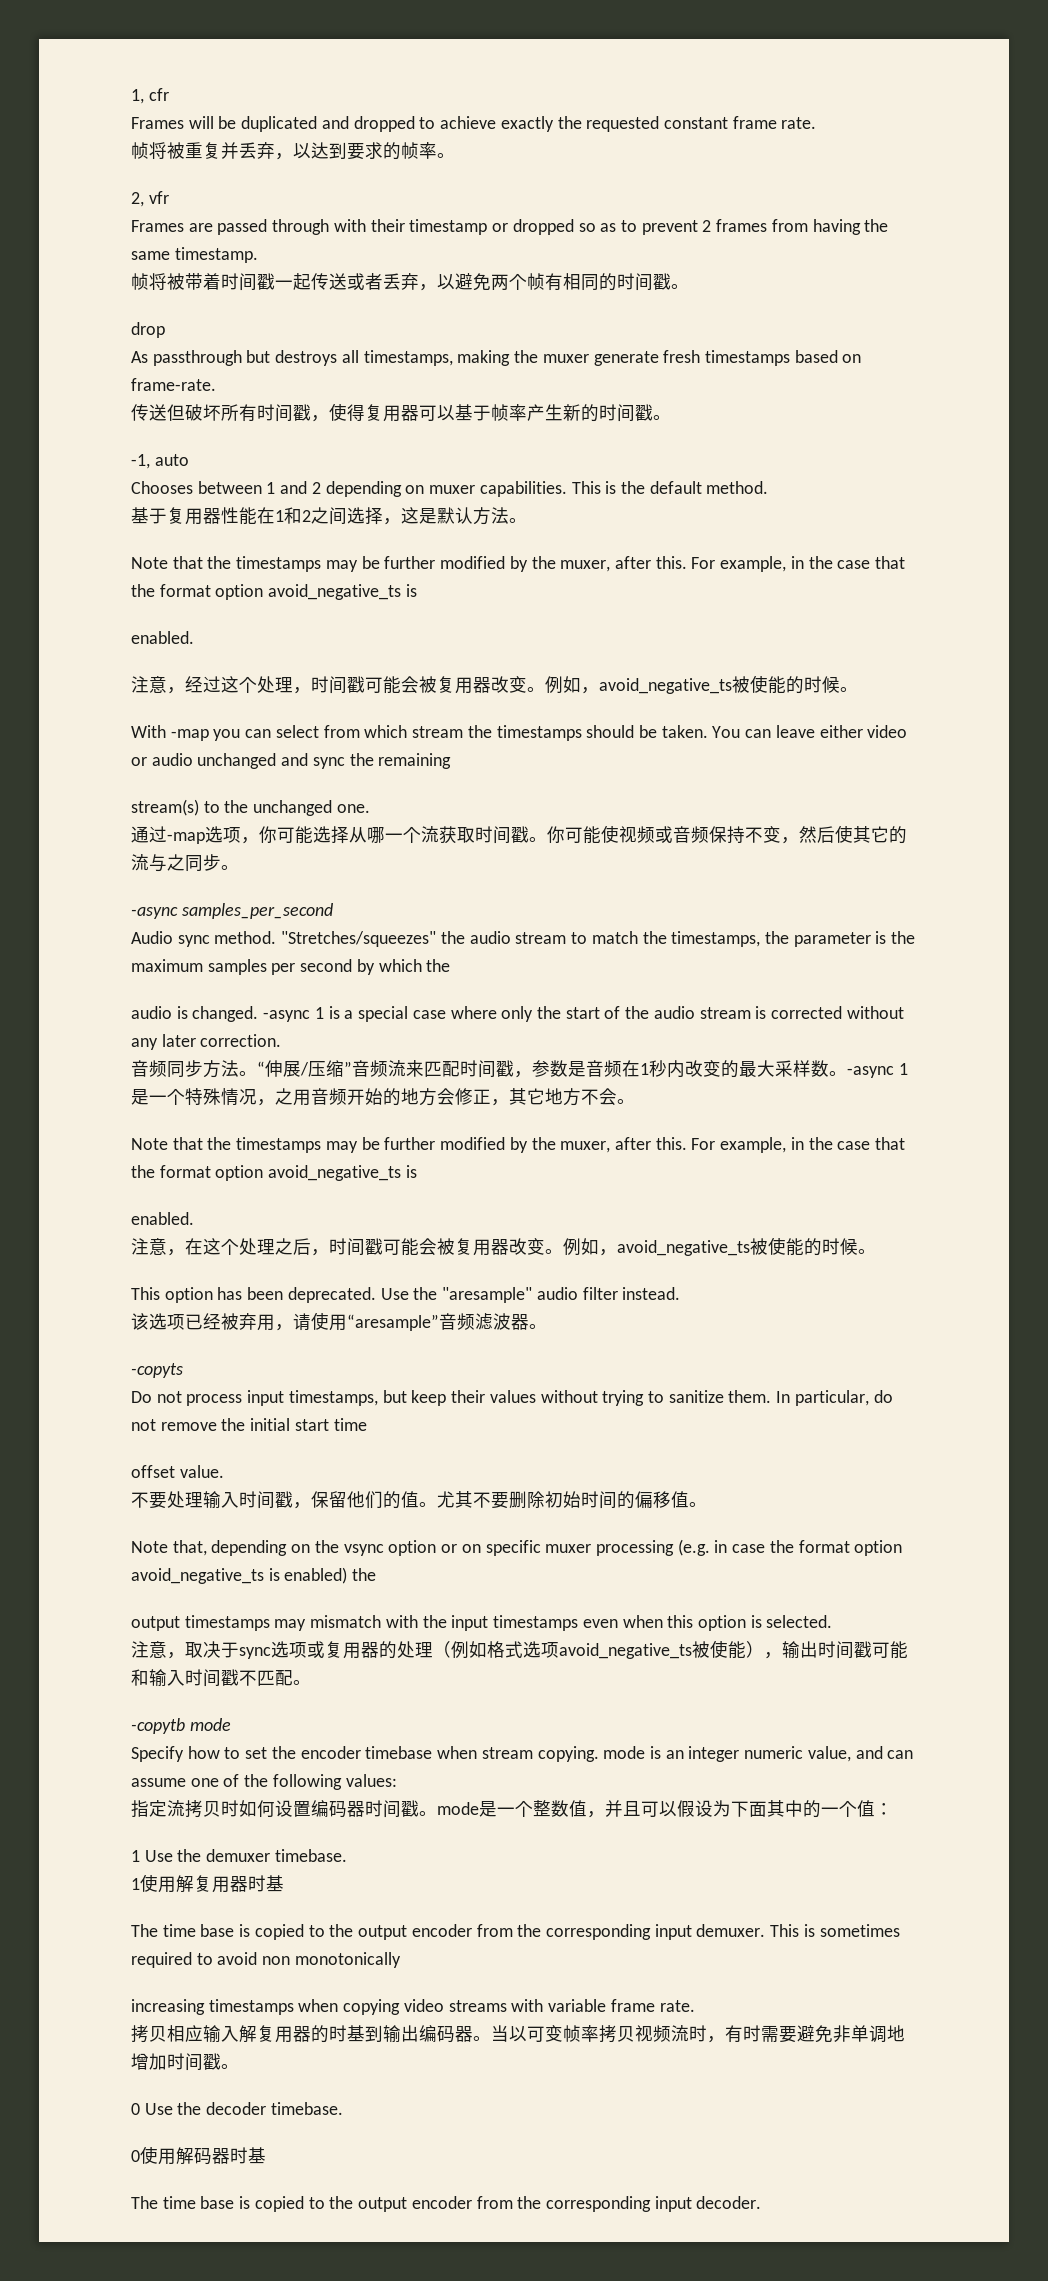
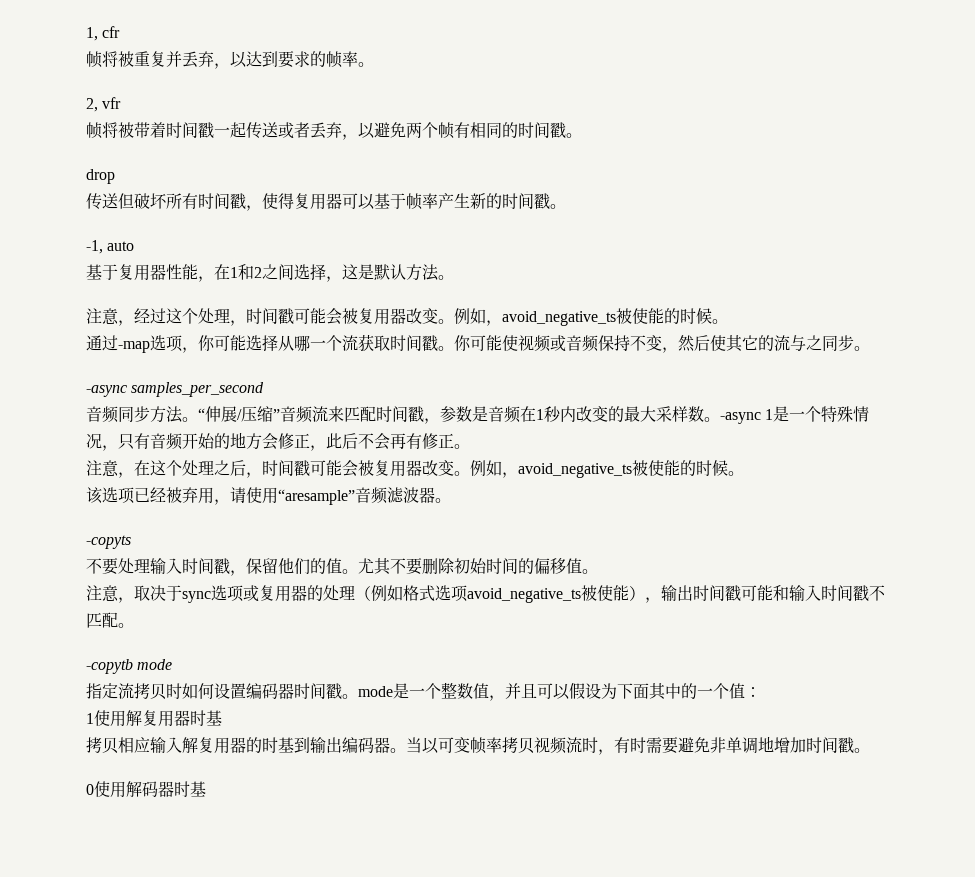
[131,116,817,132] // Frames will be duplicated and dropped to achieve exactly the requested constant frame rate. -> (121, 32) none
[131,219,889,235] [131,247,258,263] // Frames are passed through with their timestamp or dropped so as to prevent 2 frames from having the same timestamp. -> (122, 103) none
[131,350,862,366] [131,378,216,391] // As passthrough but destroys all timestamps, making the muxer generate fresh timestamps based on frame-rate. -> (115, 176) none
[131,481,769,497] // Chooses between 1 and 2 depending on muxer capabilities. This is the default method. -> (135, 246) none
(257, 516) none -> [198,276,214,282] ，
[131,556,906,572] [131,584,417,600] [131,631,194,644] // Note that the timestamps may be further modified by the muxer, after this. For example, in the case that the format option avoid_negative_ts is // enabled. -> (454, 277) none
[131,725,908,741] [131,753,452,769] [131,799,370,816] // With -map you can select from which stream the timestamps should be taken. You can leave either video or audio unchanged and sync the remaining // stream(s) to the unchanged one. -> (728, 321) none
[131,931,916,947] [131,959,451,975] [131,1006,904,1022] [131,1034,282,1050] // Audio sync method. "Stretches/squeezes" the audio stream to match the timestamps, the parameter is the maximum samples per second by which the // audio is changed. -async 1 is a special case where only the start of the audio stream is corrected without any later correction. -> (265, 389) none
[275,1088,311,1106] 之用 -> [118,433,150,450] 只有
[509,1088,635,1106] [131,1137,906,1153] [131,1165,417,1181] [131,1212,194,1225] 其它地方不会。 // Note that the timestamps may be further modified by the muxer, after this. For example, in the case that the format option avoid_negative_ts is // enabled. -> [326,433,470,450] 此后不会再有修正。
[131,1287,681,1303] // This option has been deprecated. Use the "aresample" audio filter instead. -> (744, 473) none
[131,1390,893,1406] [131,1418,367,1431] [131,1465,224,1478] // Do not process input timestamps, but keep their values without trying to sanitize them. In particular, do not remove the initial start time // offset value. -> (131, 542) none
[131,1539,903,1556] [131,1567,377,1584] [131,1615,833,1631] // Note that, depending on the vsync option or on specific muxer processing (e.g. in case the format option avoid_negative_ts is enabled) the // output timestamps may mismatch with the input timestamps even when this option is selected. -> (598, 571) none
[131,1746,914,1762] [131,1774,397,1790] // Specify how to set the encoder timebase when stream copying. mode is an integer numeric value, and can assume one of the following values: -> (173, 664) none
[131,1849,347,1862] // 1 Use the demuxer timebase. -> (761, 692) none
[131,1924,900,1940] [131,1952,401,1968] [131,1999,695,2015] // The time base is copied to the output encoder from the corresponding input demuxer. This is sometimes required to avoid non monotonically // increasing timestamps when copying video streams with variable frame rate. -> (222, 718) none
[131,2102,343,2115] // 0 Use the decoder timebase. -> (870, 750) none
[131,2196,762,2212] // The time base is copied to the output encoder from the corresponding input decoder. -> (206, 789) none

